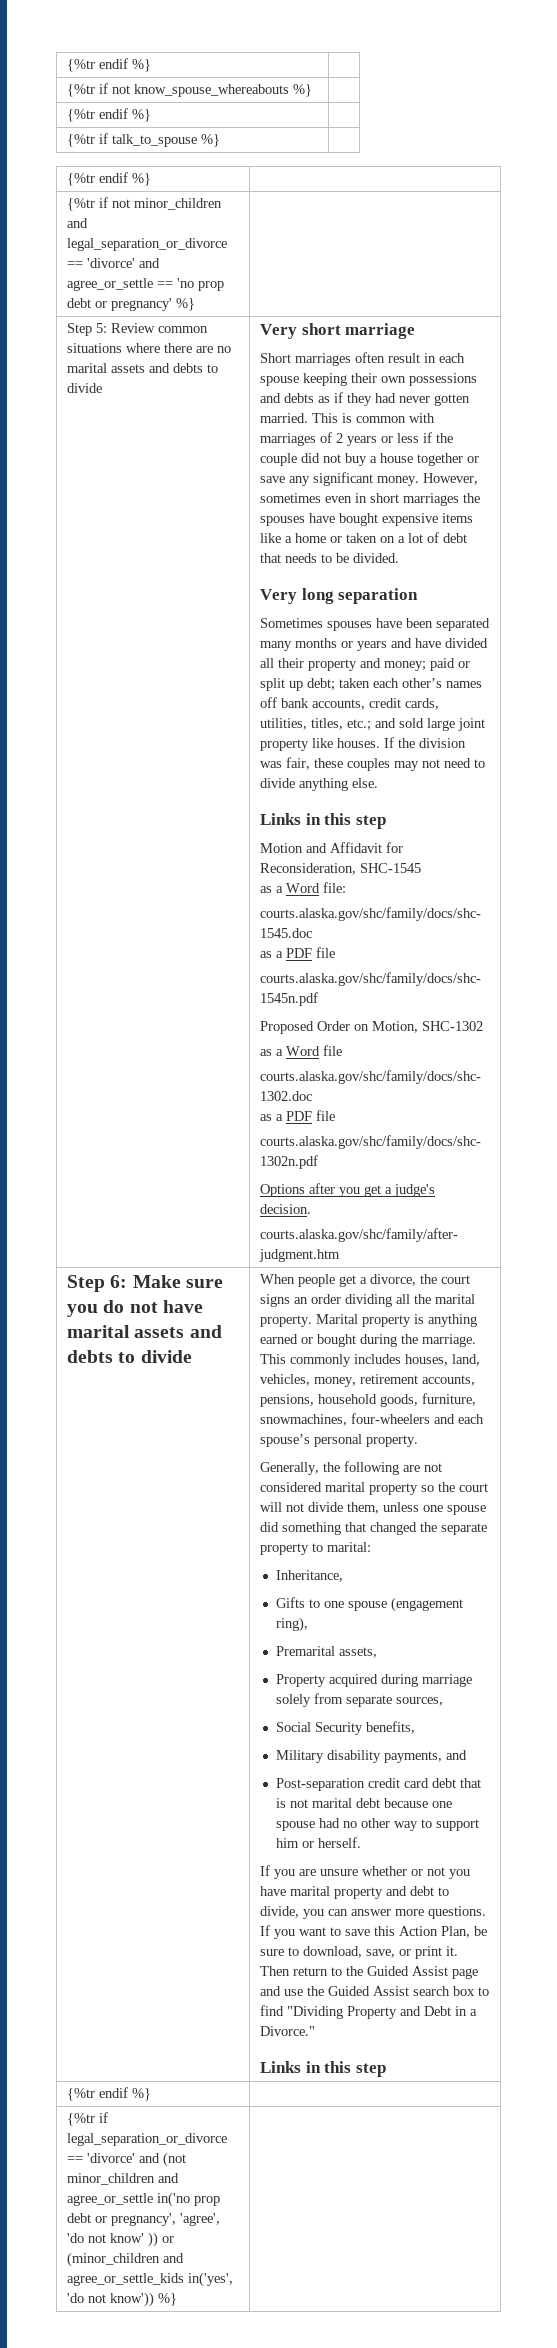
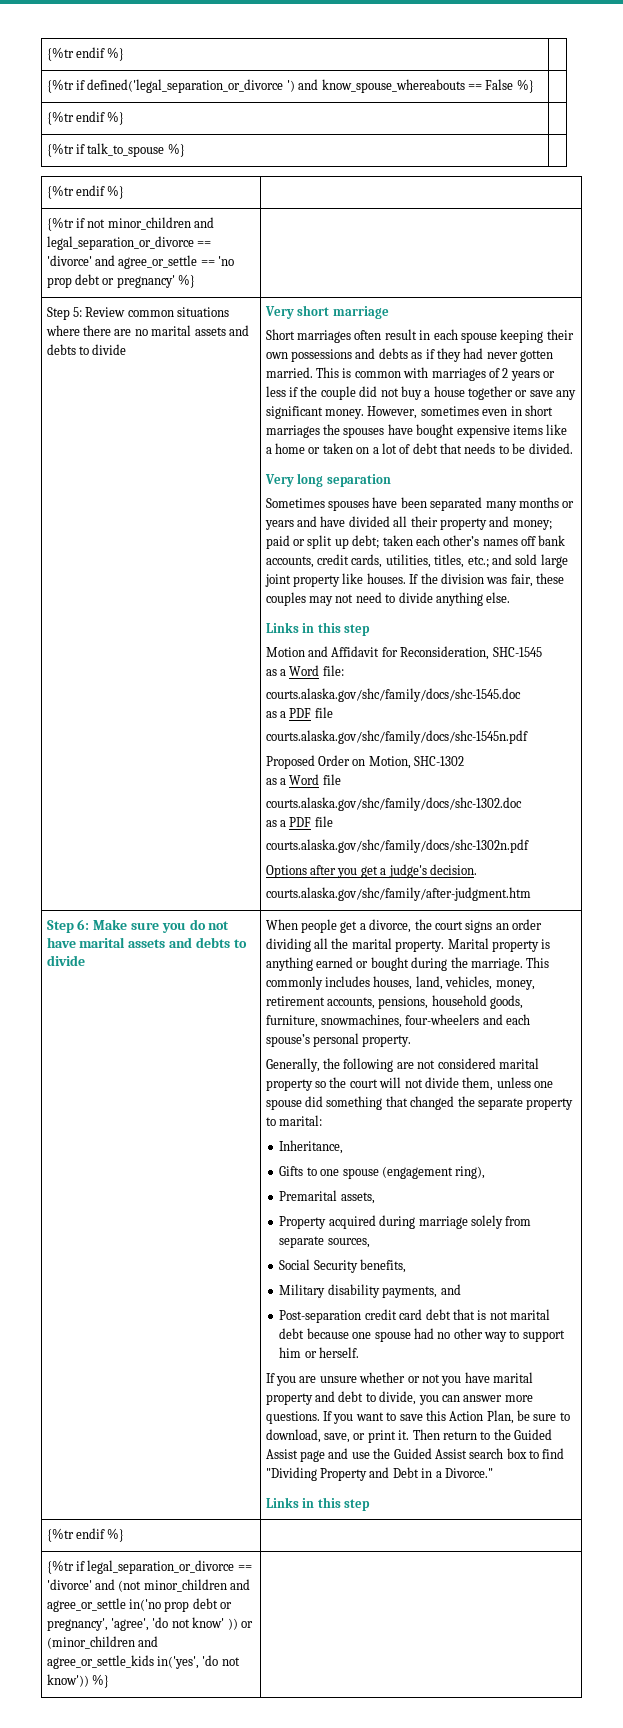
[67,58,152,72] [67,83,290,97] {%tr endif %} | // {%tr if not know_spouse_whereabouts -> [46,47,125,61] [46,79,514,93] {%tr endif %} | // {%tr if defined('legal_separation_or_divorce ') and know_spouse_whereabouts == False

